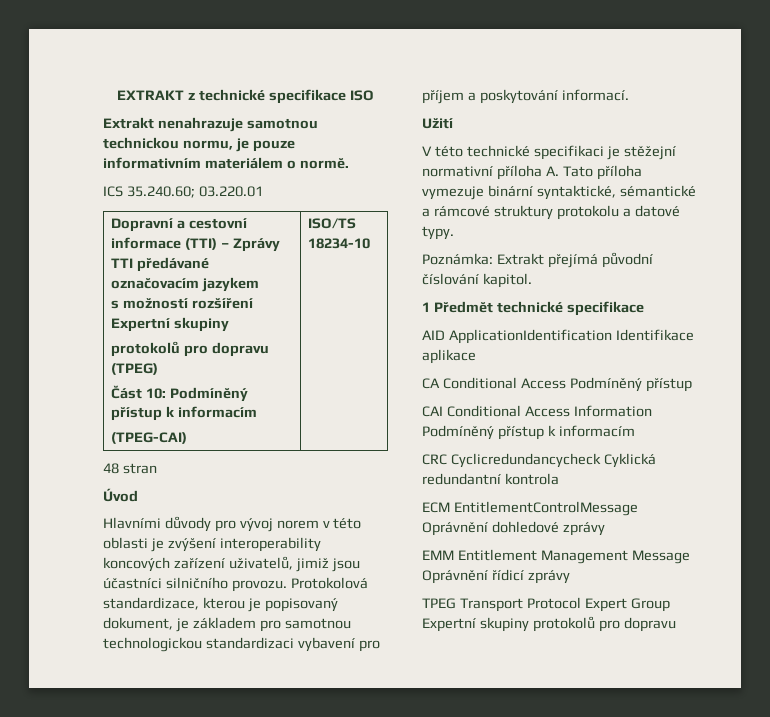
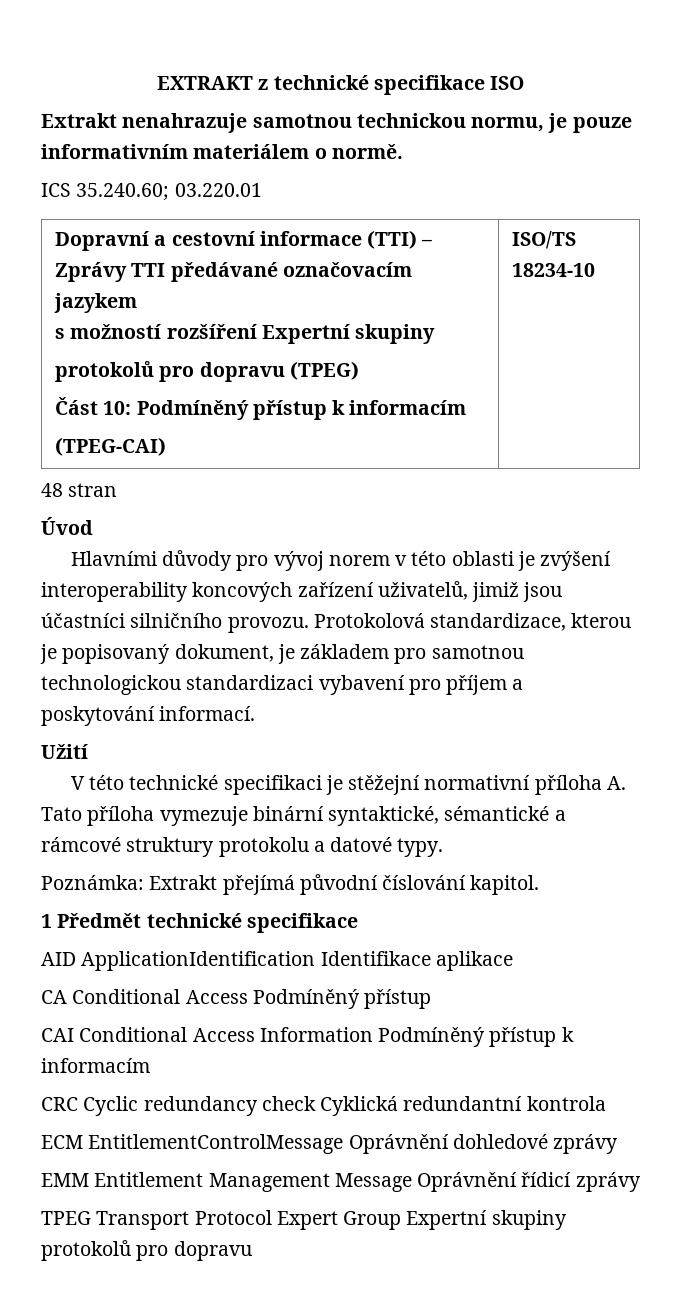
[450,453,601,468] Cyclicredundancycheck -> [83,1096,316,1116] Cyclic redundancy check

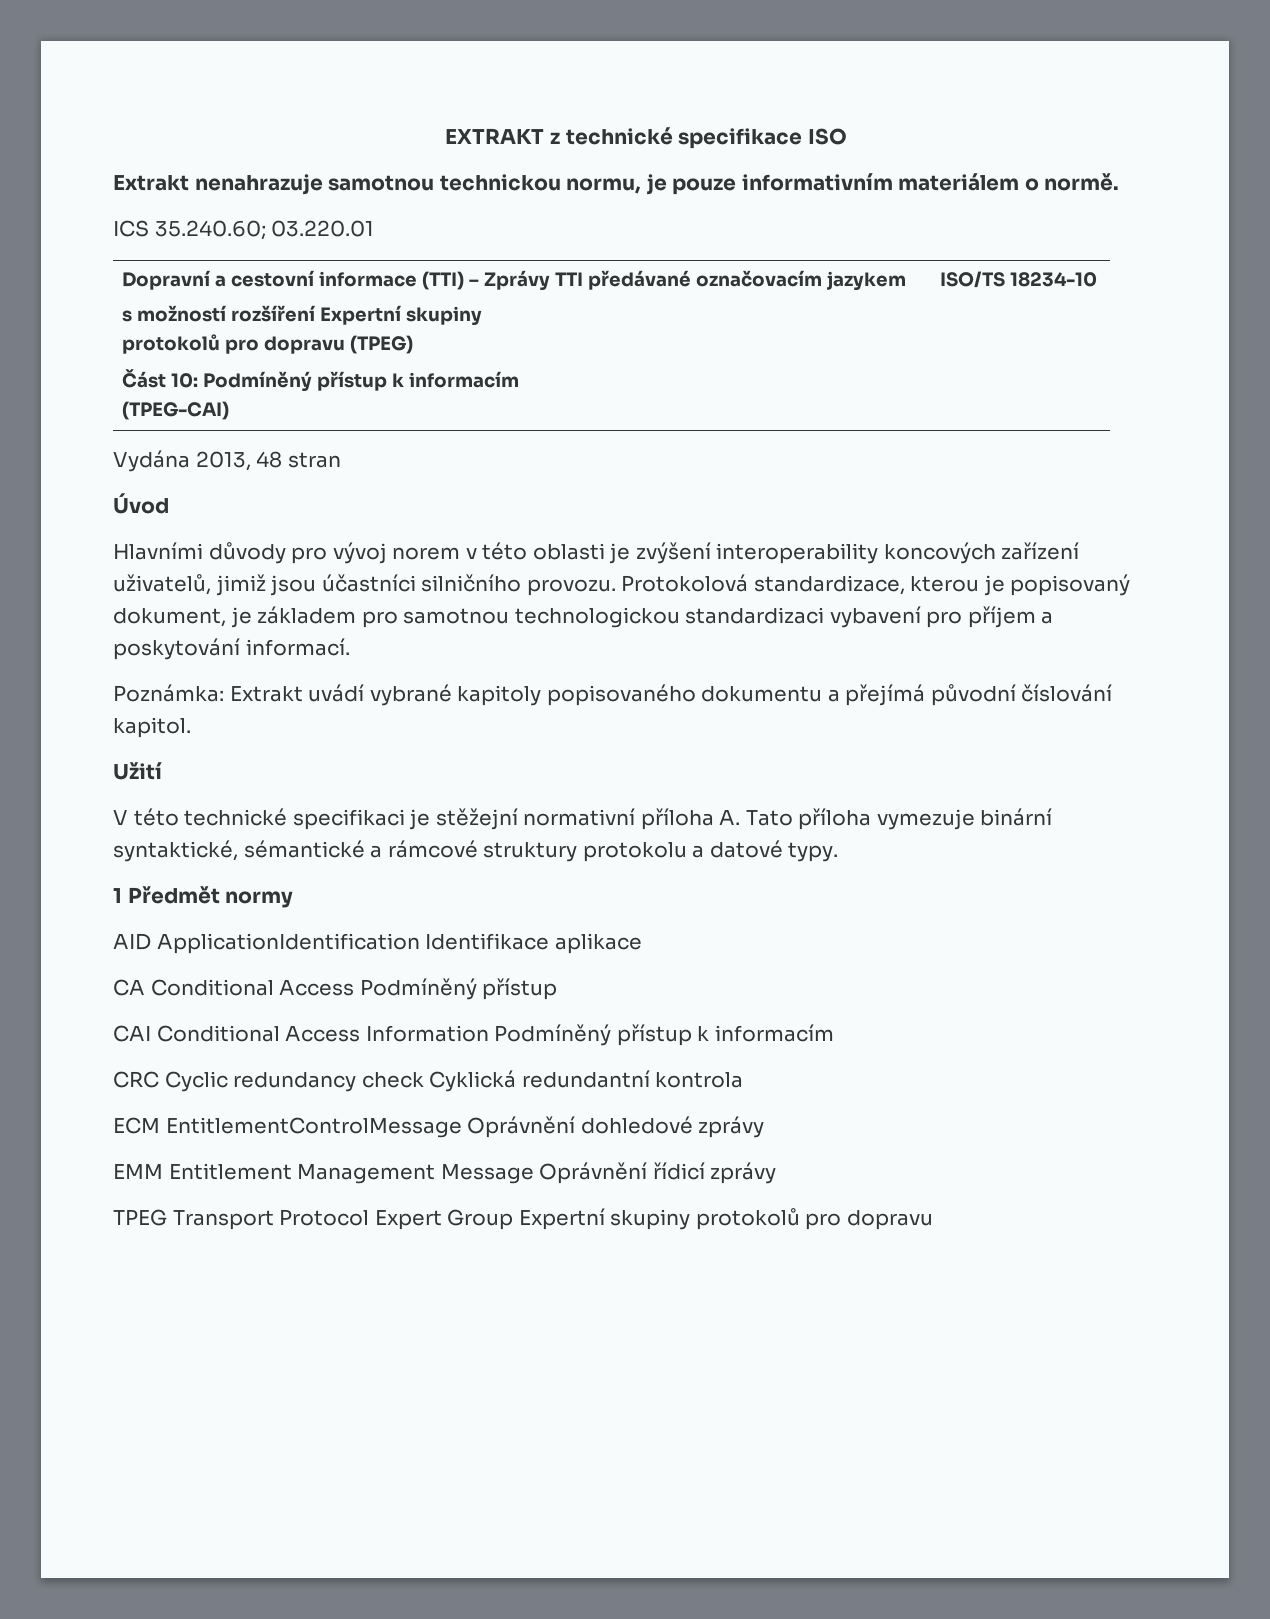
(596, 270) none -> [113,450,251,472] Vydána 2013,
(256, 713) none -> [113,684,1113,706] [113,717,191,738] // Poznámka: Extrakt uvádí vybrané kapitoly popisovaného dokumentu a přejímá původní číslování kapitol.
[41,874,540,895] // Poznámka: Extrakt přejímá původní číslování kapitol. -> (839, 852) none
[146,913,358,933] technické specifikace -> [225,891,294,908] normy

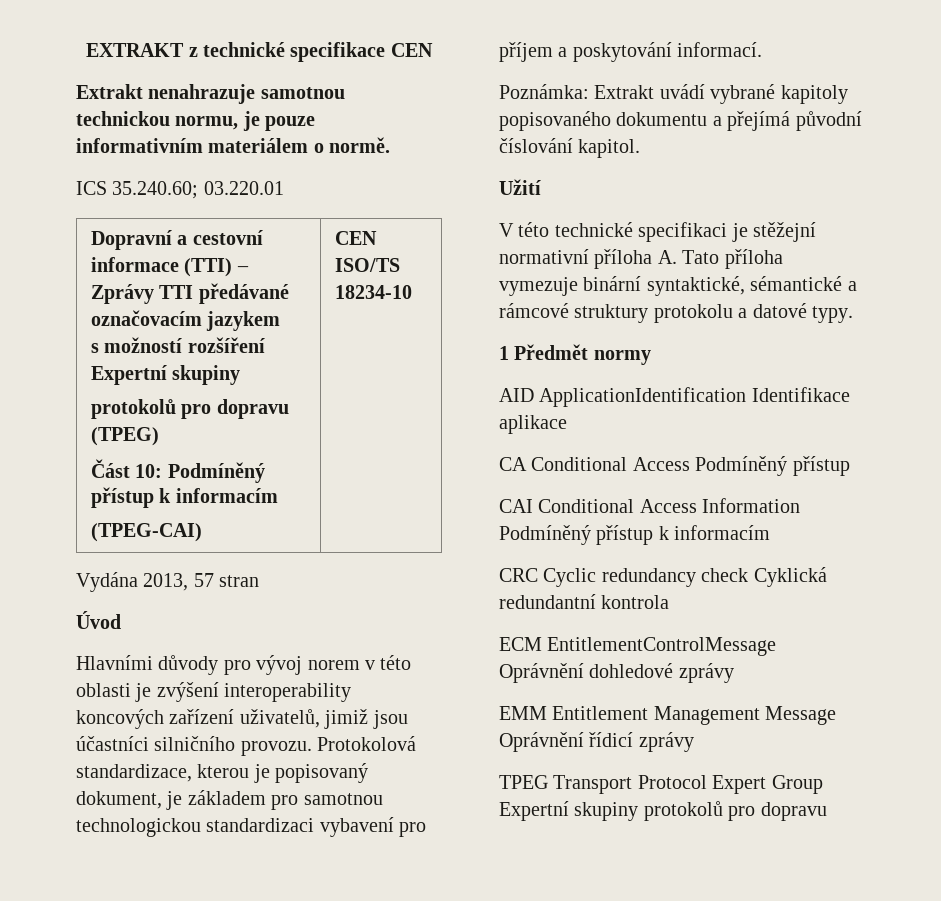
[807,128,847,145] ISO -> [390,43,433,57] CEN
(230, 410) none -> [334,231,377,245] CEN
[256,451,283,468] 48 -> [193,573,214,587] 57

